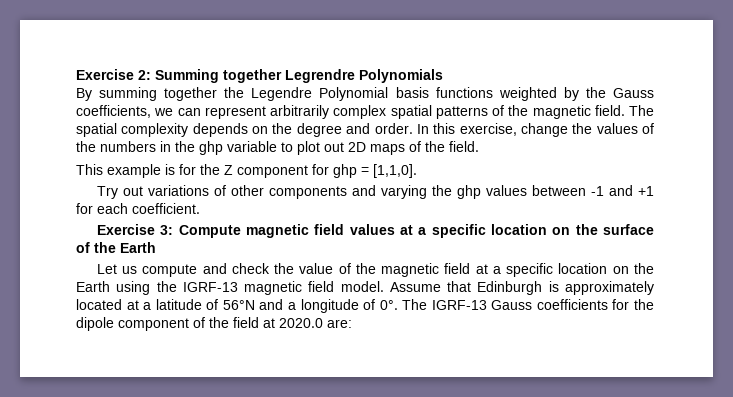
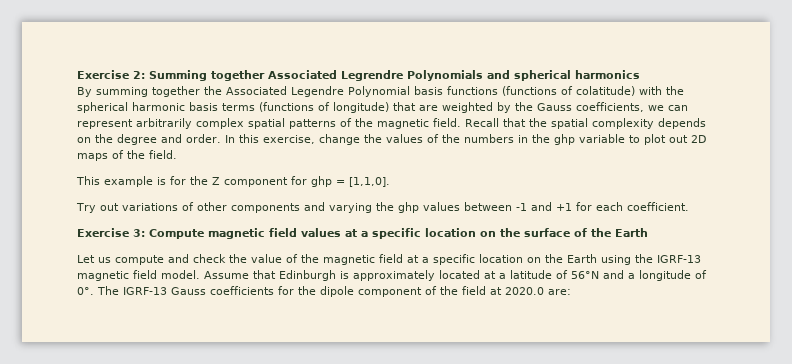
(282, 76) none -> [268,70,337,79] Associated
(443, 76) none -> [487,70,640,81] and spherical harmonics
(245, 92) none -> [226,86,287,95] Associated
(493, 92) none -> [502,86,684,96] [77,102,438,113] (functions of colatitude) with the spherical harmonic basis terms (functions of longitude) that are
[629,105,654,116] The -> [465,118,547,127] Recall that the

